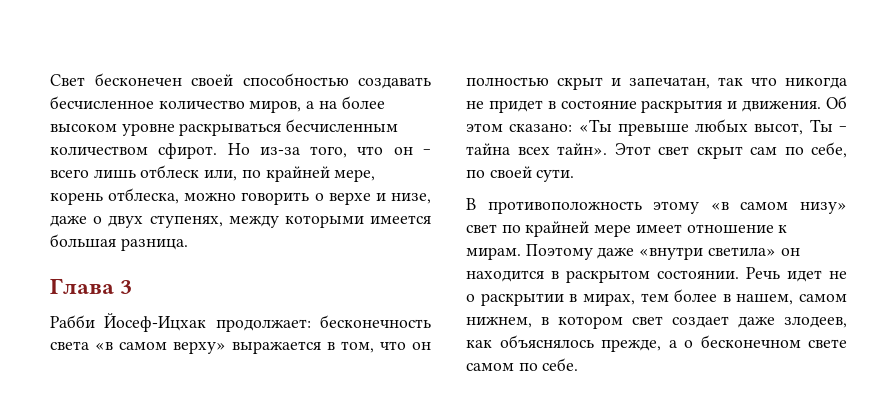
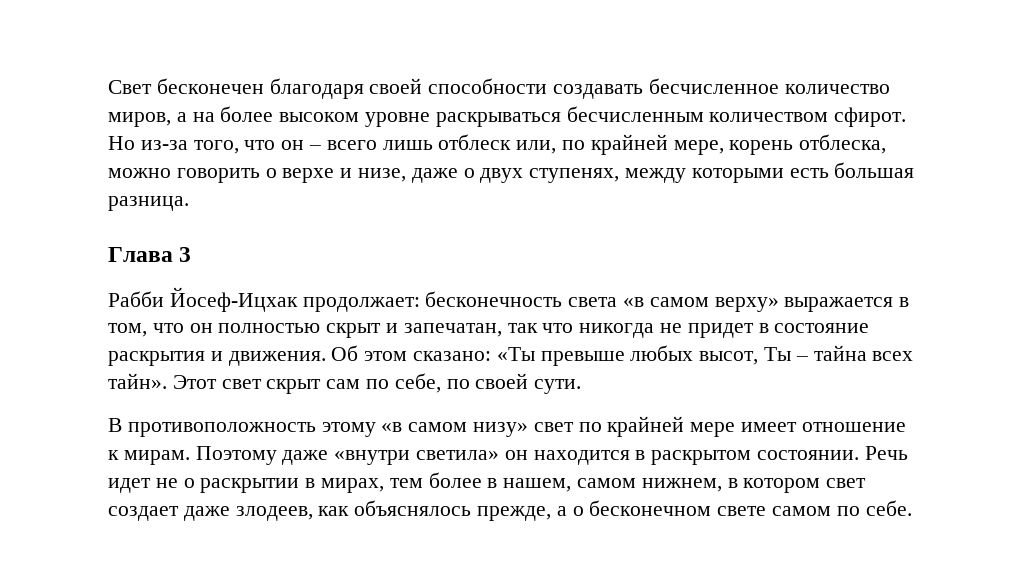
[191,73,349,86] своей способностью -> [269,78,548,99] благодаря своей способности
[370,215,432,224] имеется -> [789,168,829,178] есть

